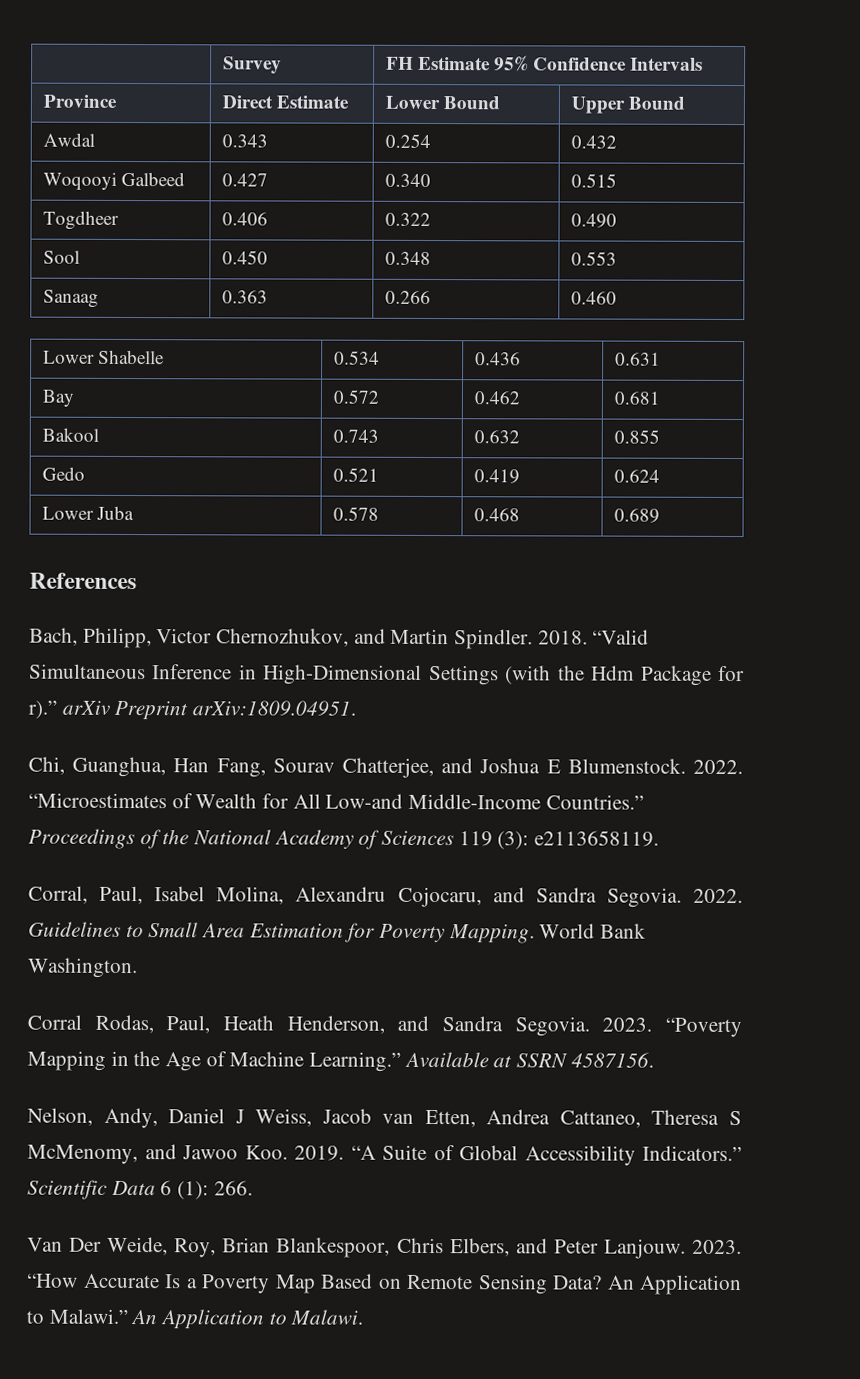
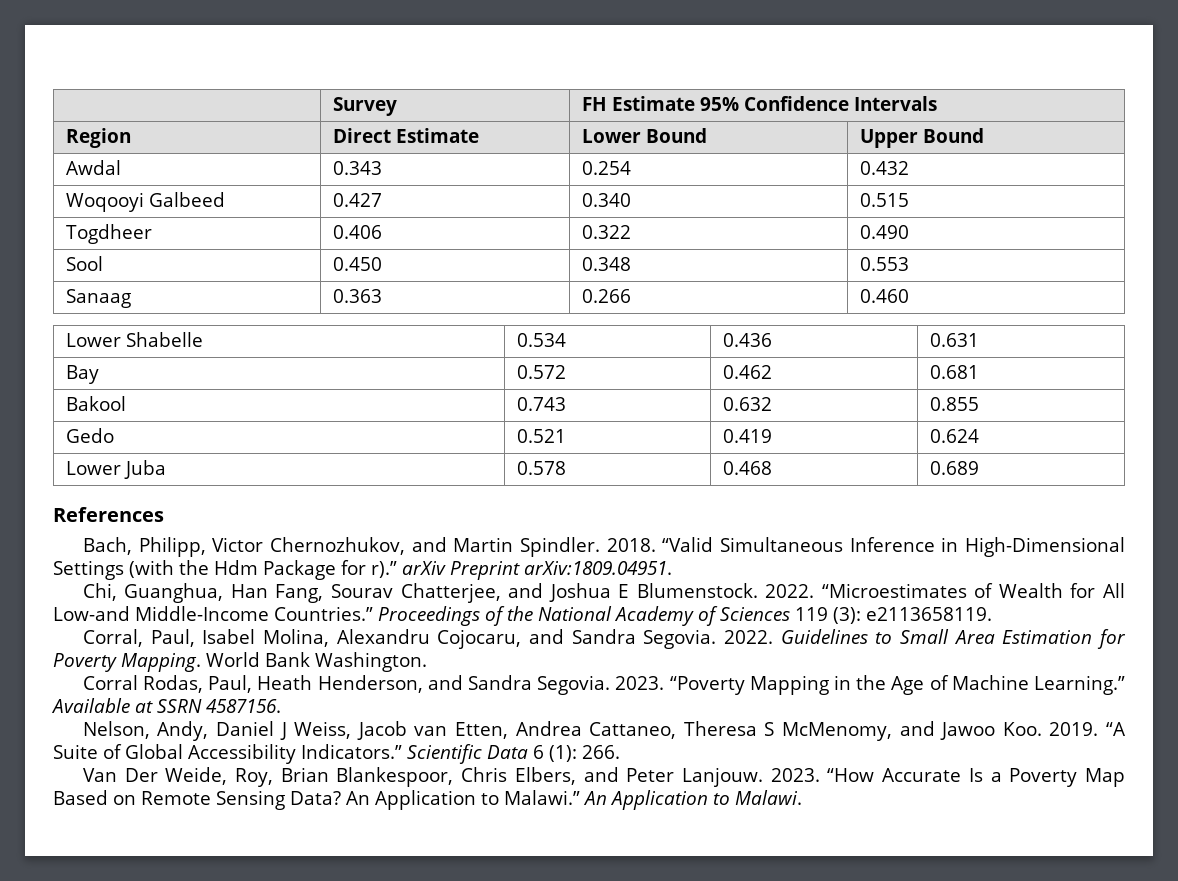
[42,94,117,108] Province -> [65,128,131,148] Region

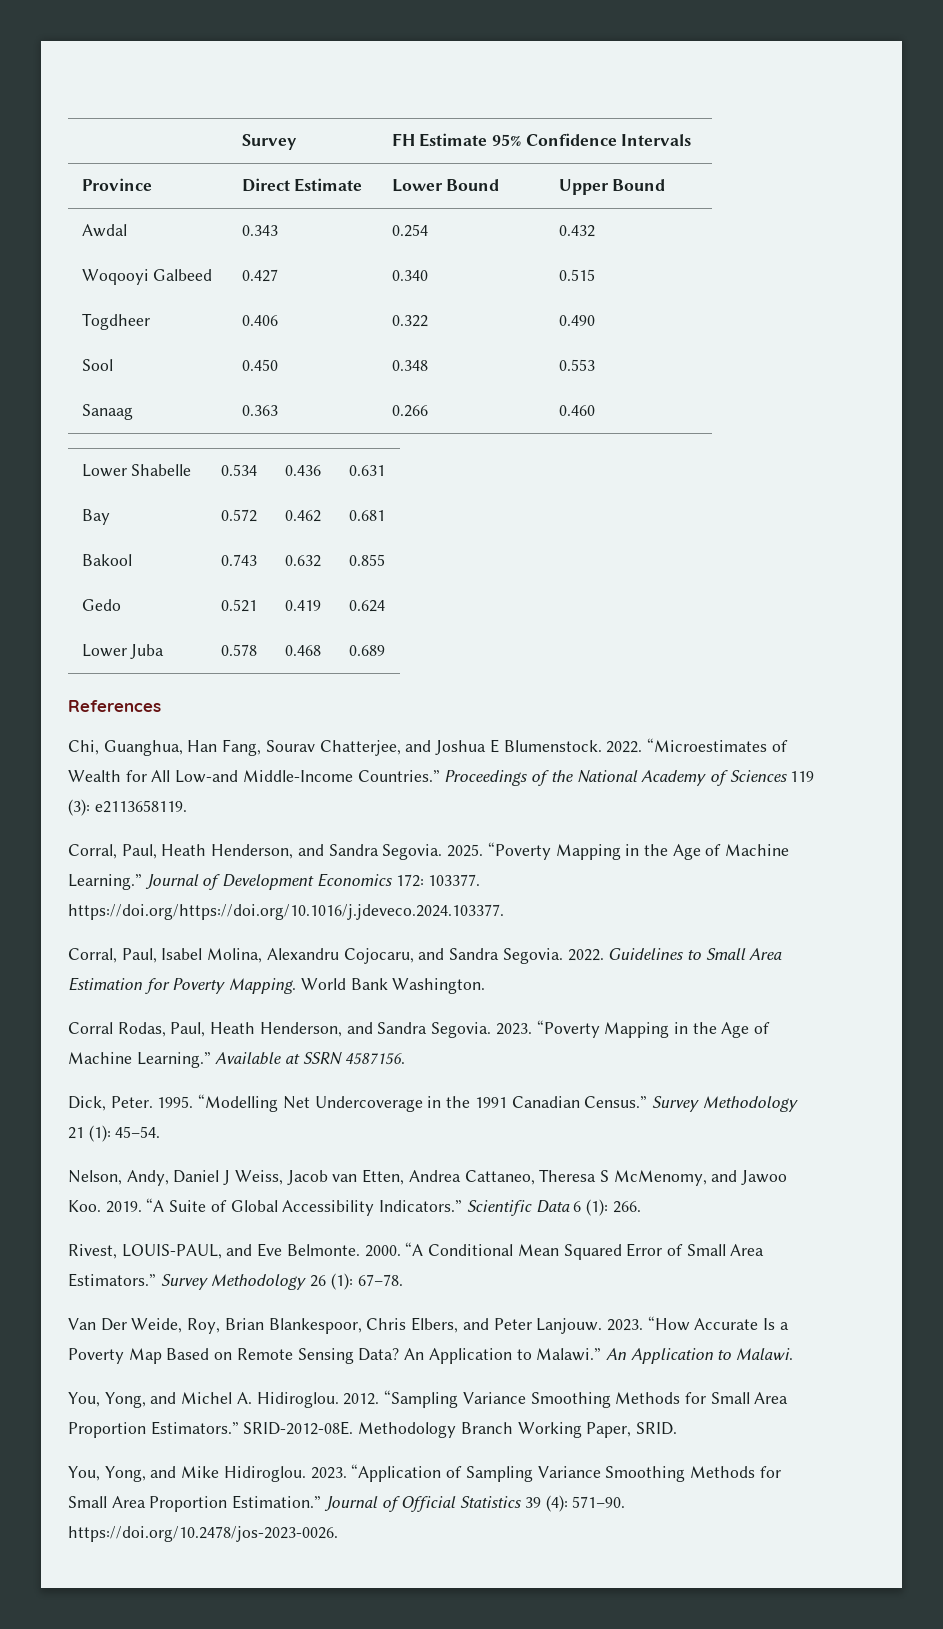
[65,128,131,148] Region -> [81,178,152,191] Province
[82,537,1126,557] [53,560,672,580] // Bach, Philipp, Victor Chernozhukov, and Martin Spindler. 2018. “Valid Simultaneous Inference in High-Dimensional Settings (with the Hdm Package for r).” arXiv Preprint arXiv:1809.04951. -> (161, 706) none
(992, 614) none -> [68,842,790,860] [68,873,481,890] [68,904,504,920] // Corral, Paul, Heath Henderson, and Sandra Segovia. 2025. “Poverty Mapping in the Age of Machine Learning.” Journal of Development Economics 172: 103377. https://doi.org/https://doi.org/10.1016/j.jdeveco.2024.103377.
(281, 706) none -> [68,1094,798,1112] [68,1125,161,1142] // Dick, Peter. 1995. “Modelling Net Undercoverage in the 1991 Canadian Census.” Survey Methodology 21 (1): 45–54.
(620, 752) none -> [68,1242,765,1260] [68,1273,403,1290] // Rivest, LOUIS-PAUL, and Eve Belmonte. 2000. “A Conditional Mean Squared Error of Small Area Estimators.” Survey Methodology 26 (1): 67–78.
(802, 797) none -> [68,1390,789,1408] [68,1421,678,1438] [68,1464,781,1482] [68,1495,626,1512] [68,1526,338,1542] // You, Yong, and Michel A. Hidiroglou. 2012. “Sampling Variance Smoothing Methods for Small Area Proportion Estimators.” SRID-2012-08E. Methodology Branch Working Paper, SRID. // You, Yong, and Mike Hidiroglou. 2023. “Application of Sampling Variance Smoothing Methods for Small Area Proportion Estimation.” Journal of Official Statistics 39 (4): 571–90. https://doi.org/10.2478/jos-2023-0026.

